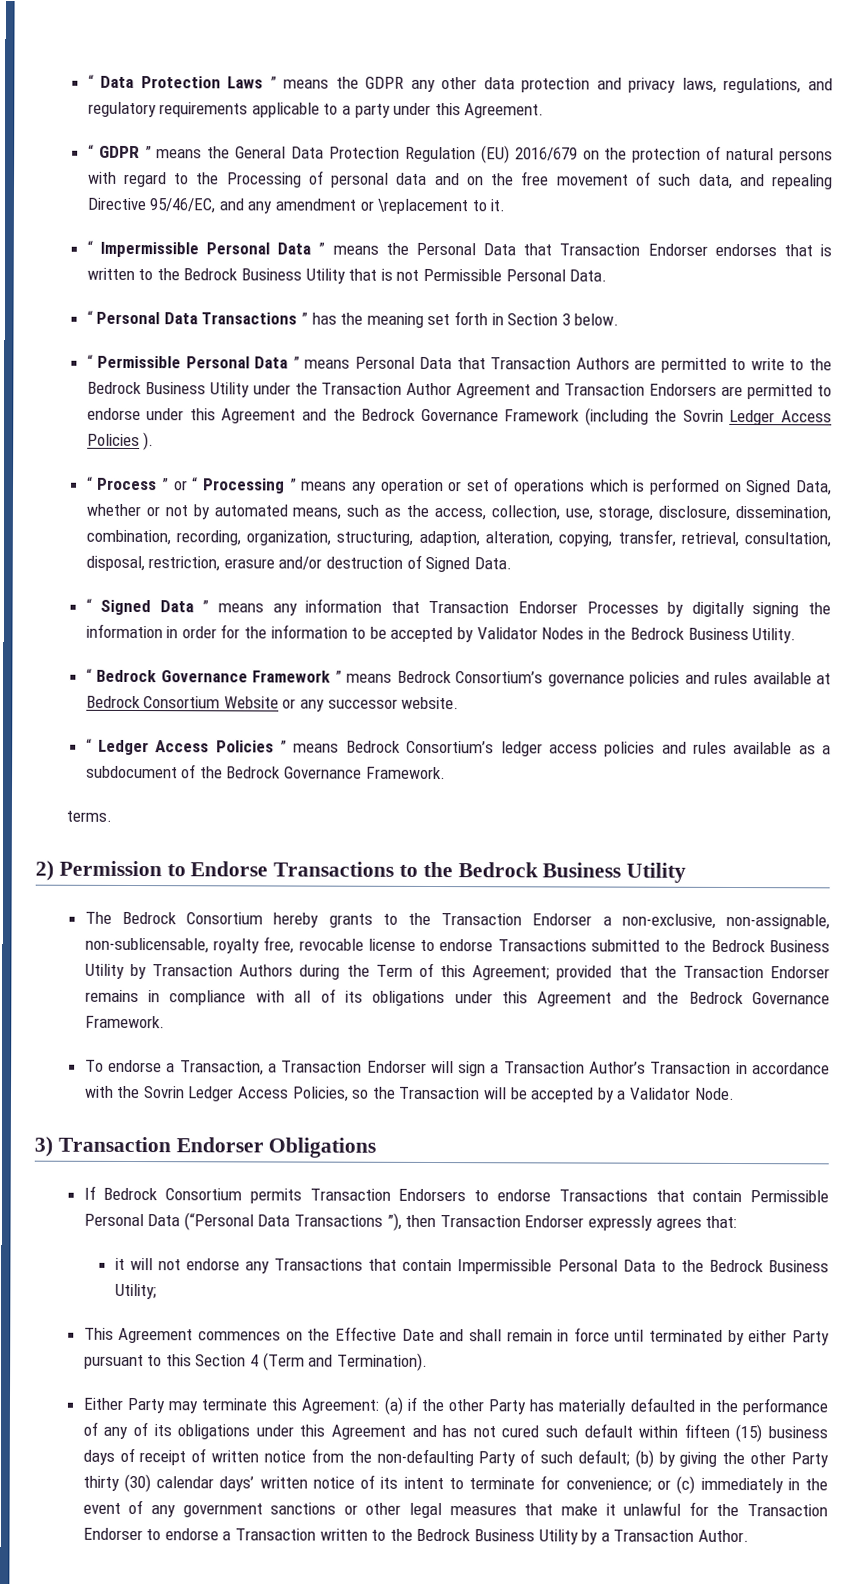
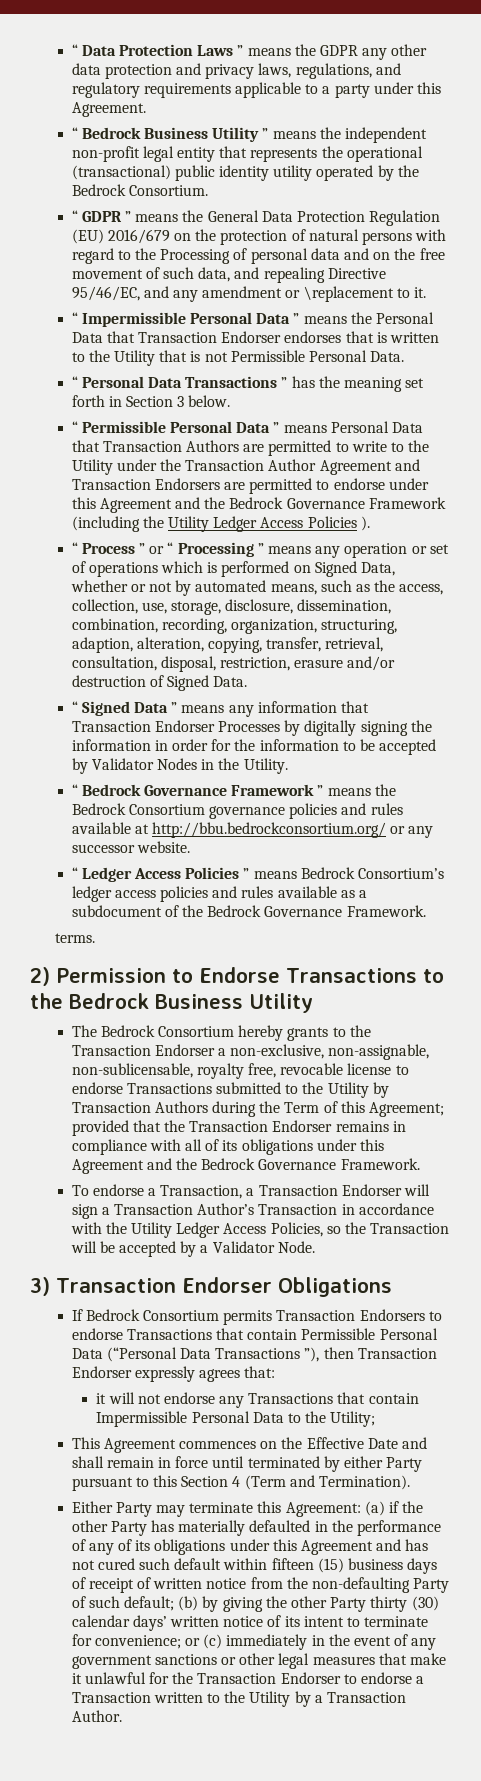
(545, 111) none -> [71,127,427,143] [71,146,423,162] [71,165,419,181] [71,184,208,196] // “ Bedrock Business Utility ” means the independent non-profit legal entity that represents the operational (transactional) public identity utility operated by the Bedrock Consortium.
[183,268,303,281] Bedrock Business -> (110, 356) none
[86,381,206,395] Bedrock Business -> (430, 446) none
[682,409,724,422] Sovrin -> [168,516,210,532] Utility
[629,627,749,641] Bedrock Business -> (240, 764) none
[396,670,544,684] Bedrock Consortium’s -> [374,784,396,796] [71,803,205,815] the Bedrock Consortium
[85,695,279,709] Bedrock Consortium Website -> [152,822,387,838] http://bbu.bedrockconsortium.org/
[710,939,830,953] Bedrock Business -> (324, 1088) none
[142,1086,185,1099] Sovrin -> [131,1222,173,1238] Utility
[708,1259,830,1273] Bedrock Business -> (327, 1417) none
[416,1528,536,1542] Bedrock Business -> (246, 1697) none

